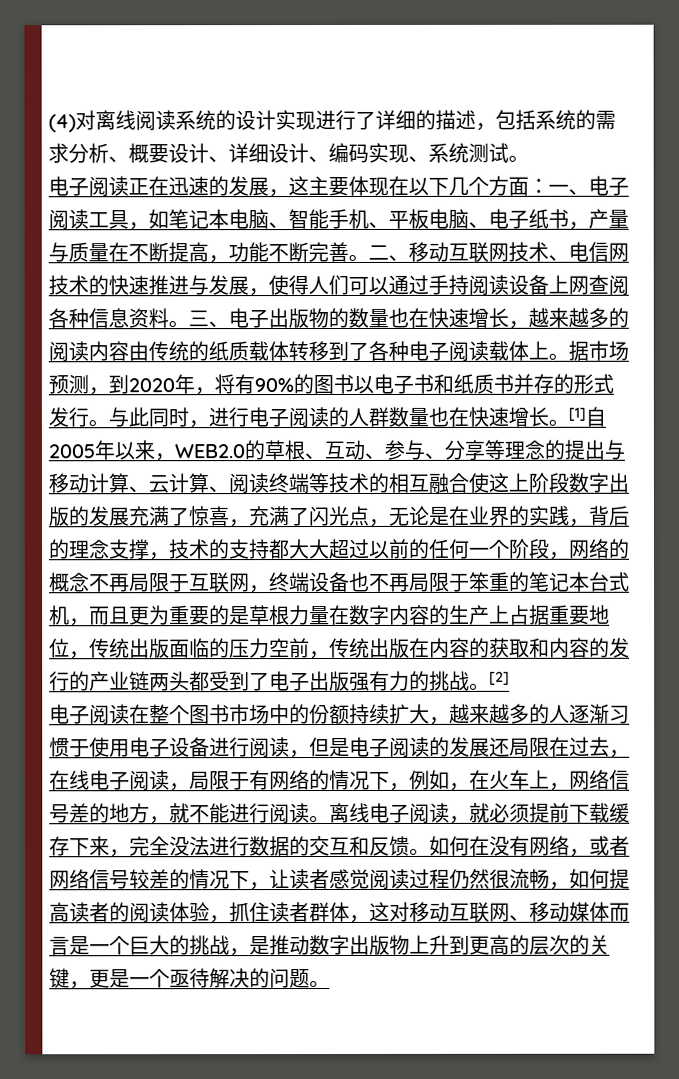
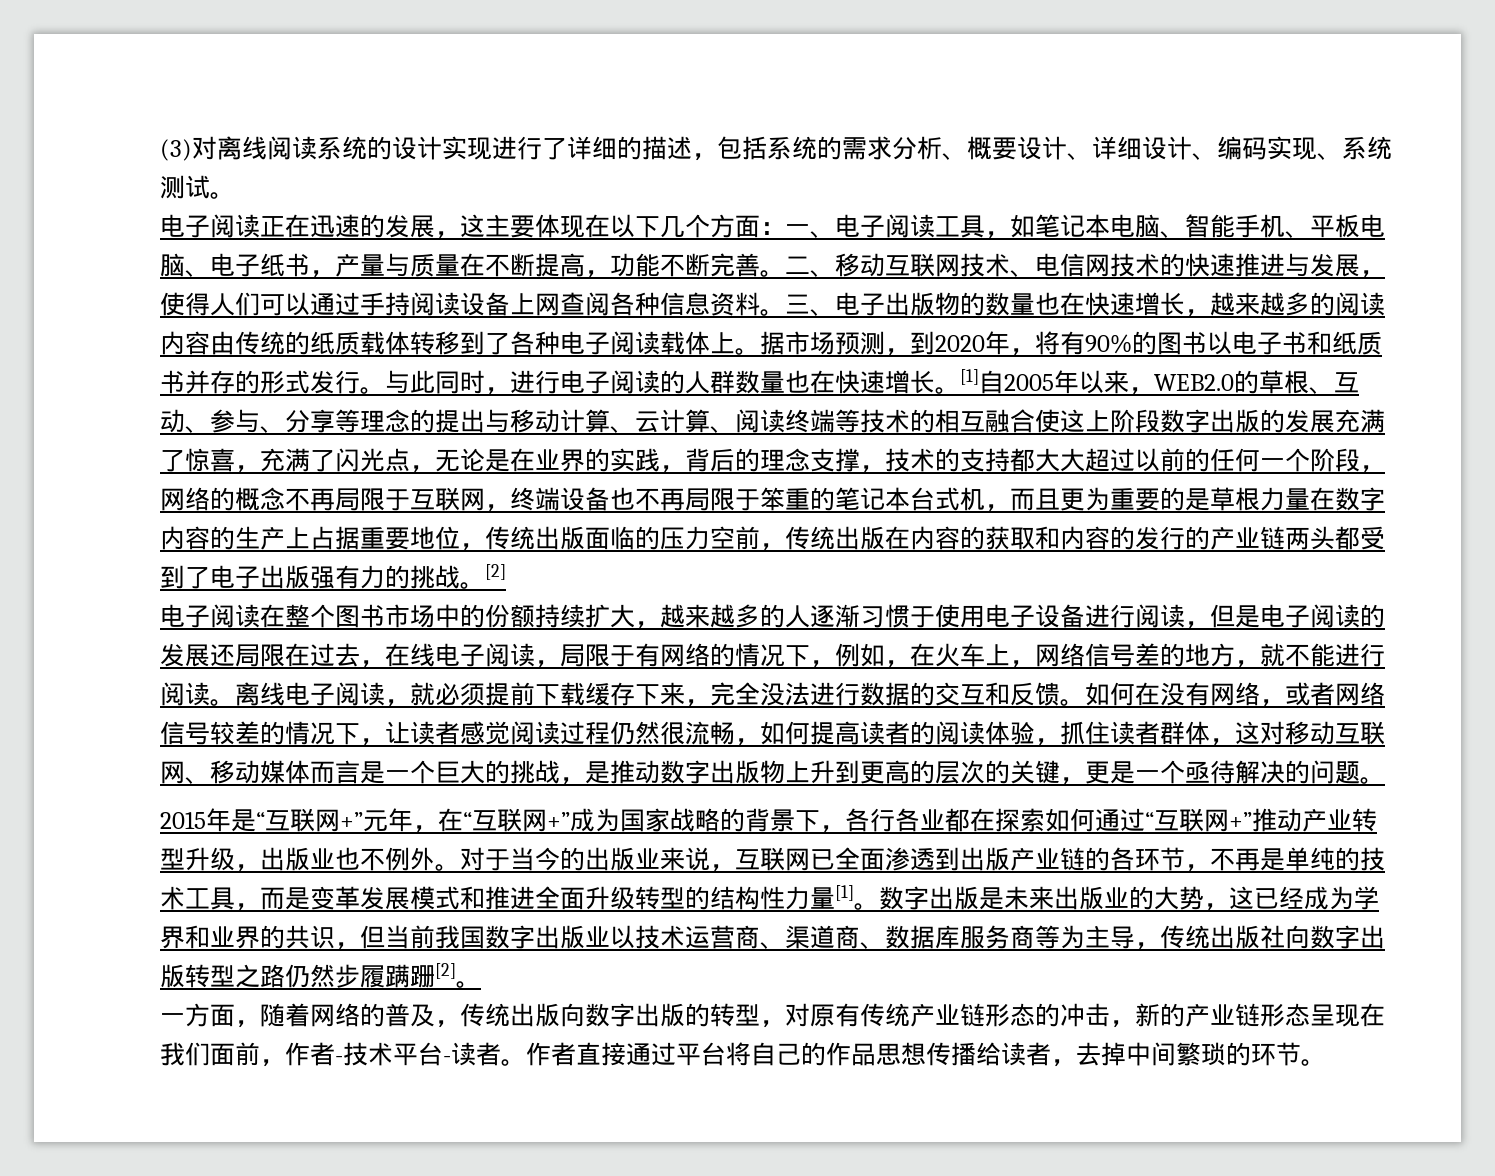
[48,114,76,133] (4) -> [160,139,192,161] (3)
(330, 984) none -> [160,808,1377,833] [160,847,1385,872] [160,885,854,911] [854,886,1379,911] [160,925,1385,950] [160,963,456,988] [456,981,481,988] [160,1003,1385,1028] [160,1042,1326,1067] // 2015年是“互联网+”元年，在“互联网+”成为国家战略的背景下，各行各业都在探索如何通过“互联网+”推动产业转型升级，出版业也不例外。对于当今的出版业来说，互联网已全面渗透到出版产业链的各环节，不再是单纯的技术工具，而是变革发展模式和推进全面升级转型的结构性力量[1]。数字出版是未来出版业的大势，这已经成为学界和业界的共识，但当前我国数字出版业以技术运营商、渠道商、数据库服务商等为主导，传统出版社向数字出版转型之路仍然步履蹒跚[2]。 // 一方面，随着网络的普及，传统出版向数字出版的转型，对原有传统产业链形态的冲击，新的产业链形态呈现在我们面前，作者-技术平台-读者。作者直接通过平台将自己的作品思想传播给读者，去掉中间繁琐的环节。

